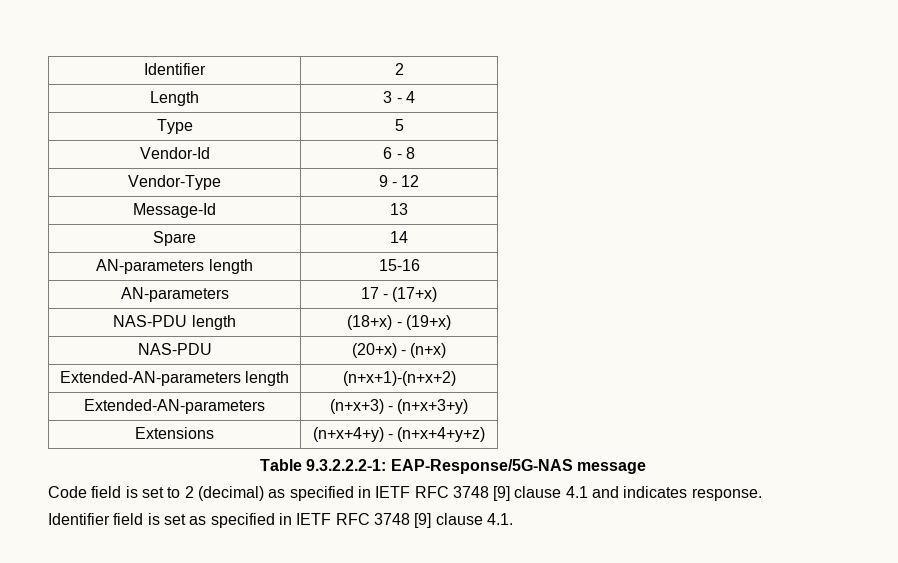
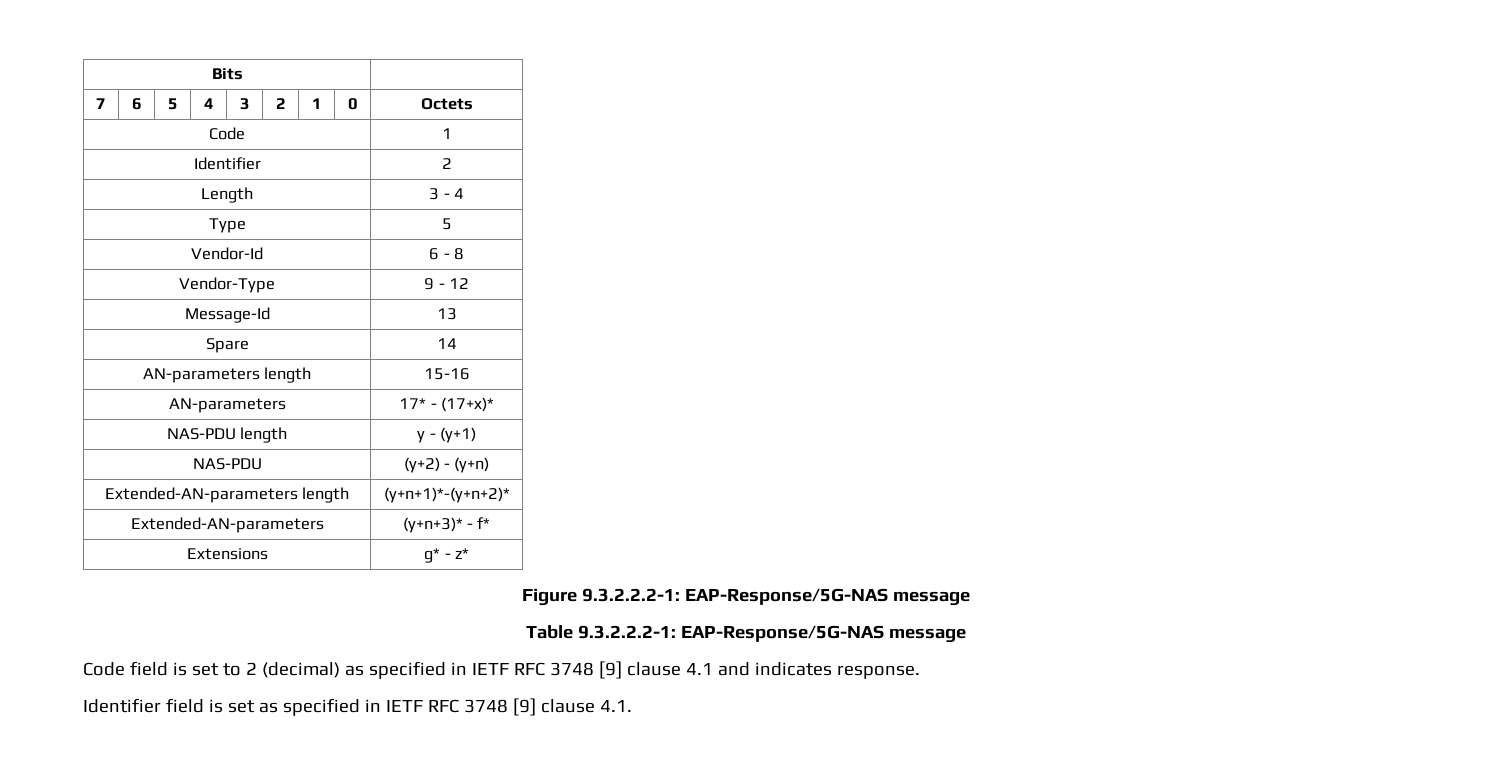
(144, 69) none -> [211,68,243,80] [96,98,106,109] [131,98,142,110] [167,98,178,110] [203,98,214,109] [239,98,250,110] [275,98,286,109] [311,98,322,109] [347,98,358,110] [420,98,473,110] [209,127,245,140] [441,128,452,139] Bits | // 7 | 6 | 5 | 4 | 3 | 2 | 1 | 0 | Octets // Code | 1 //
[360,287,438,302] 17 - (17+x) -> [399,397,494,412] 17* - (17+x)*
[347,315,451,330] [137,343,212,355] [351,343,447,358] (18+x) - (19+x) // NAS-PDU | (20+x) - (n+x) -> [417,427,476,443] [192,458,262,470] [403,457,490,473] y - (y+1) // NAS-PDU | (y+2) - (y+n)
[342,371,456,386] (n+x+1)-(n+x+2) -> [383,487,510,503] (y+n+1)*-(y+n+2)*
[329,399,469,414] [135,427,214,439] [312,427,486,442] (n+x+3) - (n+x+3+y) // Extensions | (n+x+4+y) - (n+x+4+y+z) -> [402,517,491,533] [186,548,268,560] [424,548,469,563] [521,588,970,606] (y+n+3)* - f* // Extensions | g* - z* // Figure 9.3.2.2.2-1: EAP-Response/5G-NAS message

